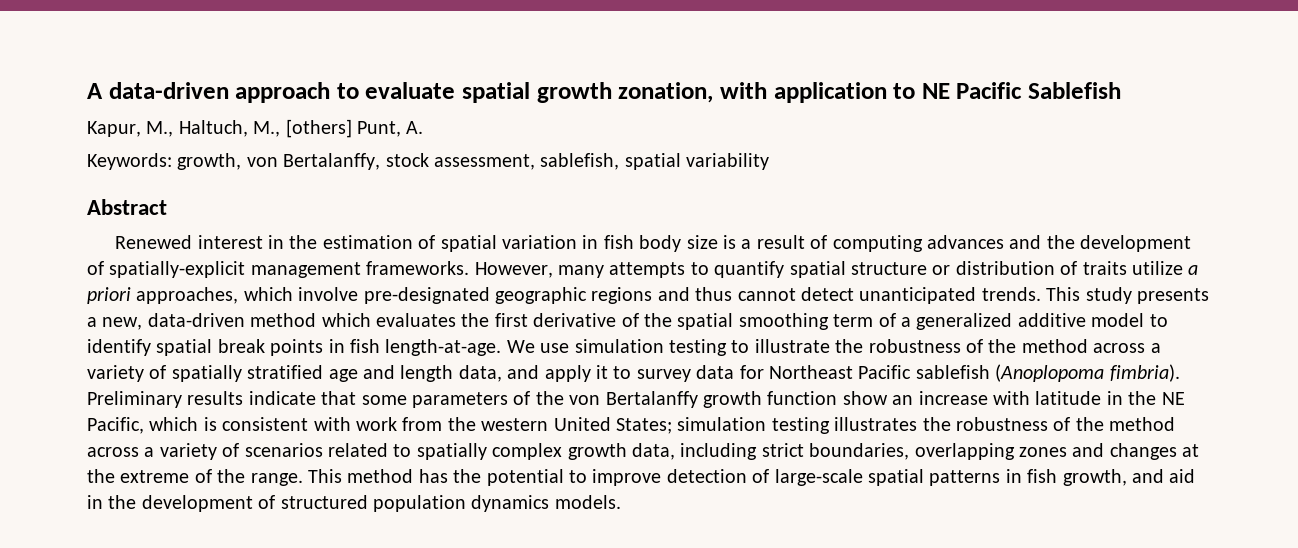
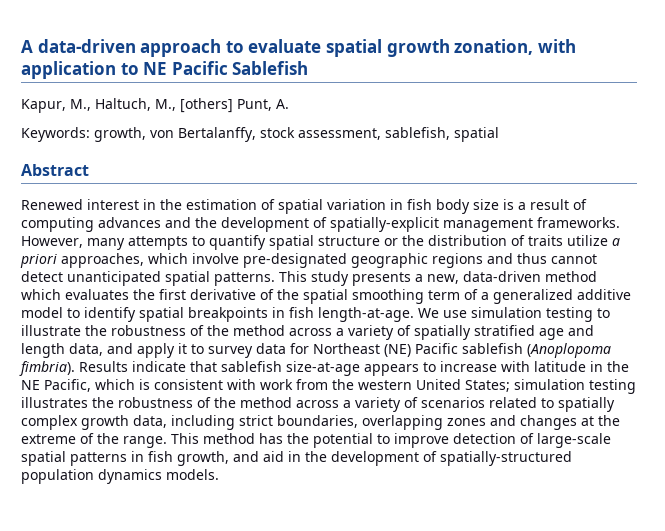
[686,153,770,170] variability -> (499, 134) none
(951, 270) none -> [402,235,424,246] the
[981,287,1041,301] trends. -> [165,271,275,286] spatial patterns.
[217,339,324,356] break points -> [188,307,268,322] breakpoints
(853, 372) none -> [384,344,411,357] (NE)
[87,391,914,408] Preliminary results indicate that some parameters of the von Bertalanffy growth function show an -> [79,361,436,376] Results indicate that sablefish size-at-age appears to
[280,495,368,509] structured -> [440,451,572,466] spatially-structured

